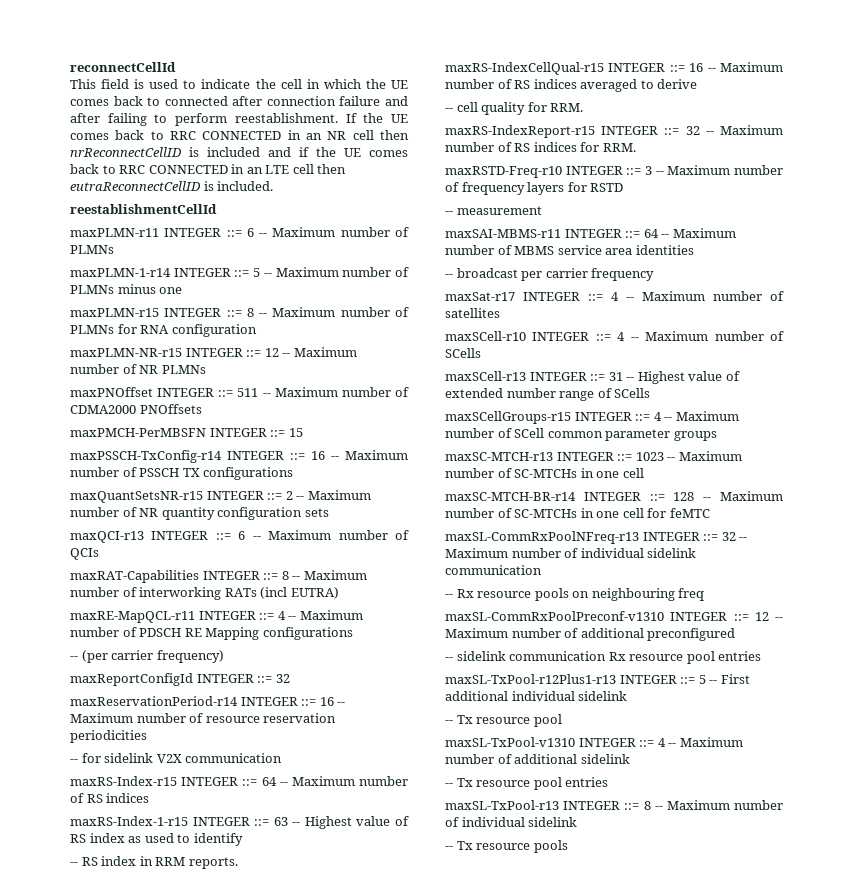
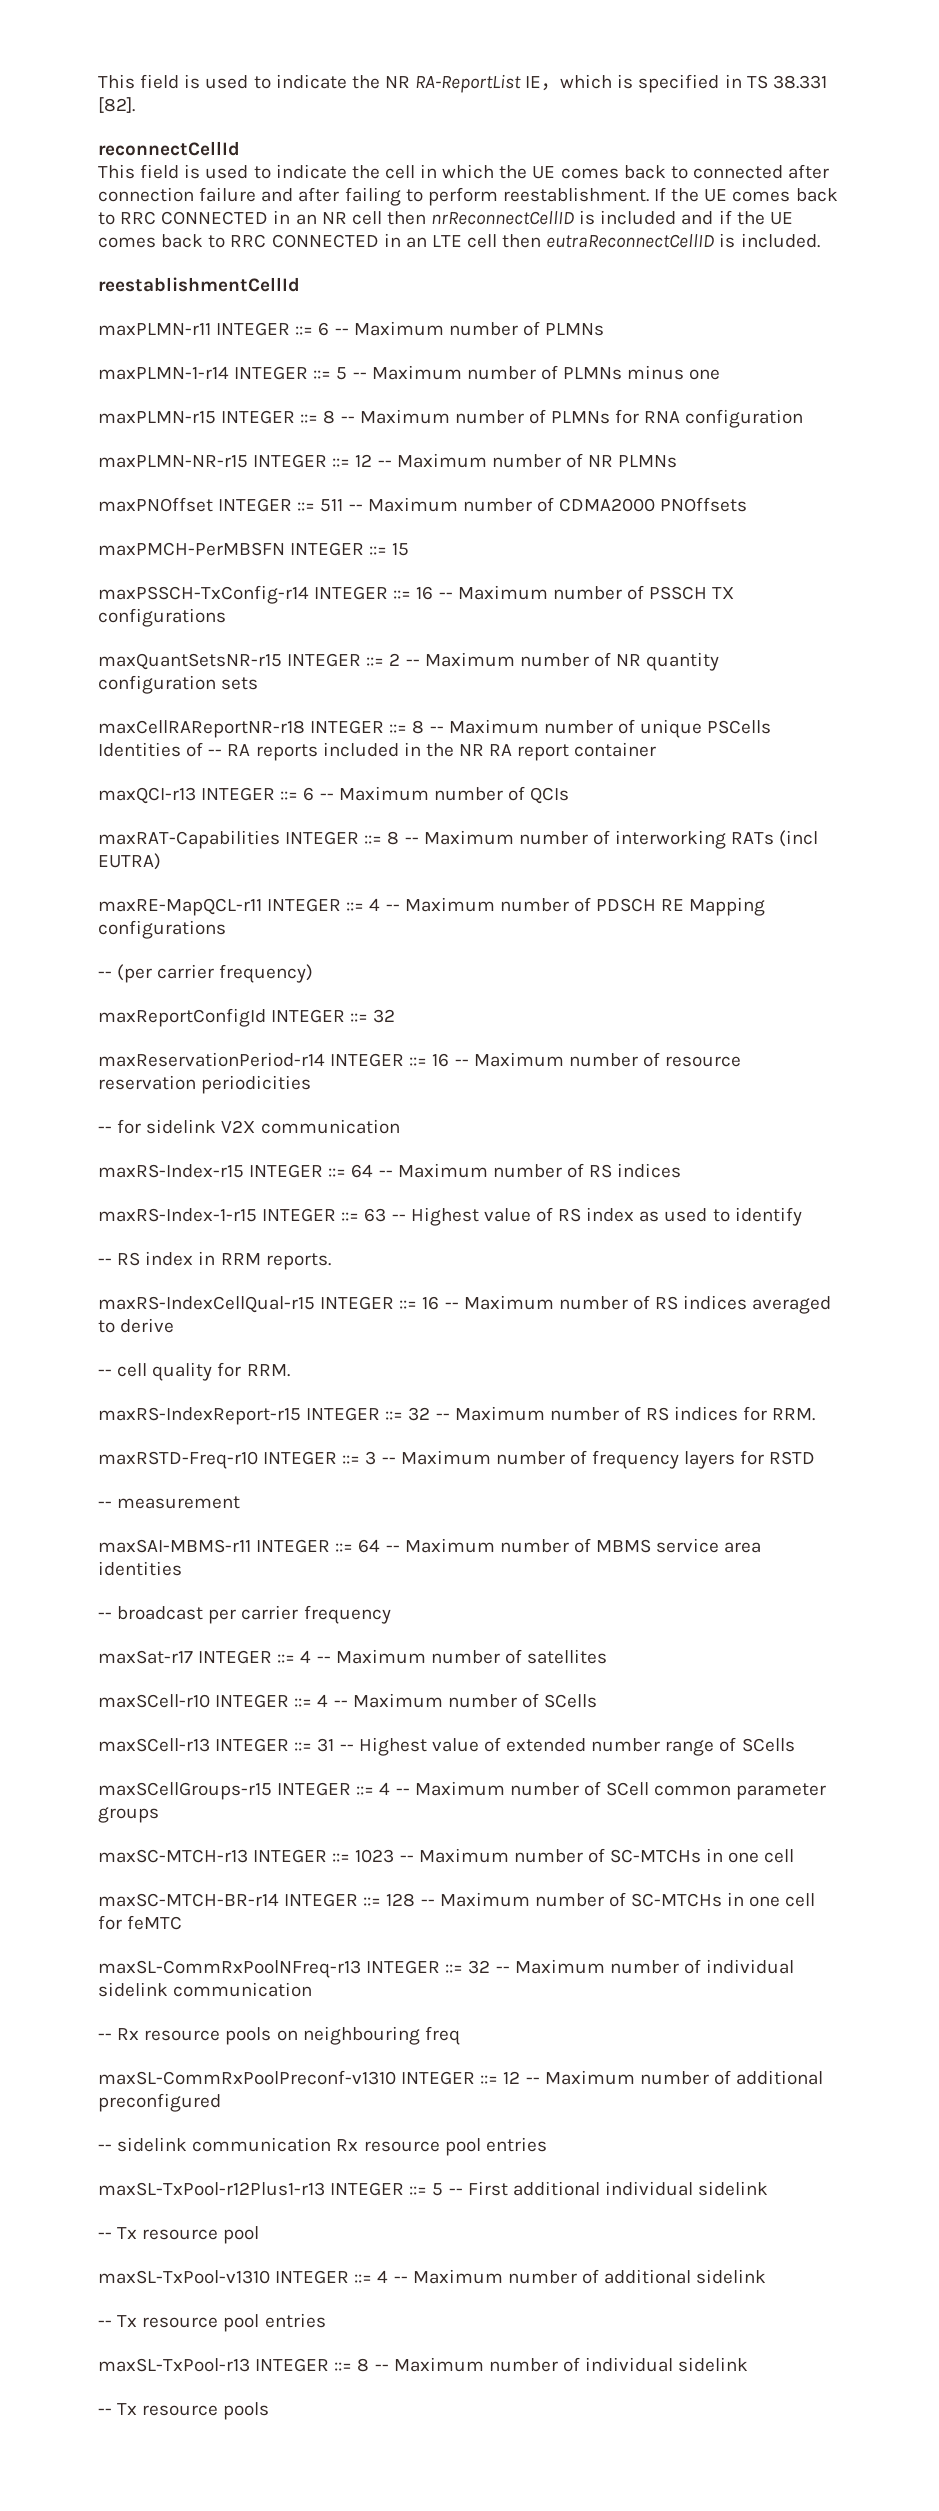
(70, 67) none -> [98,74,827,93] [98,97,135,113] This field is used to indicate the NR RA-ReportList IE，which is specified in TS 38.331 [82]. //
(329, 512) none -> [98,719,772,738] [98,742,657,761] // maxCellRAReportNR-r18 INTEGER ::= 8 -- Maximum number of unique PSCells Identities of -- RA reports included in the NR RA report container

